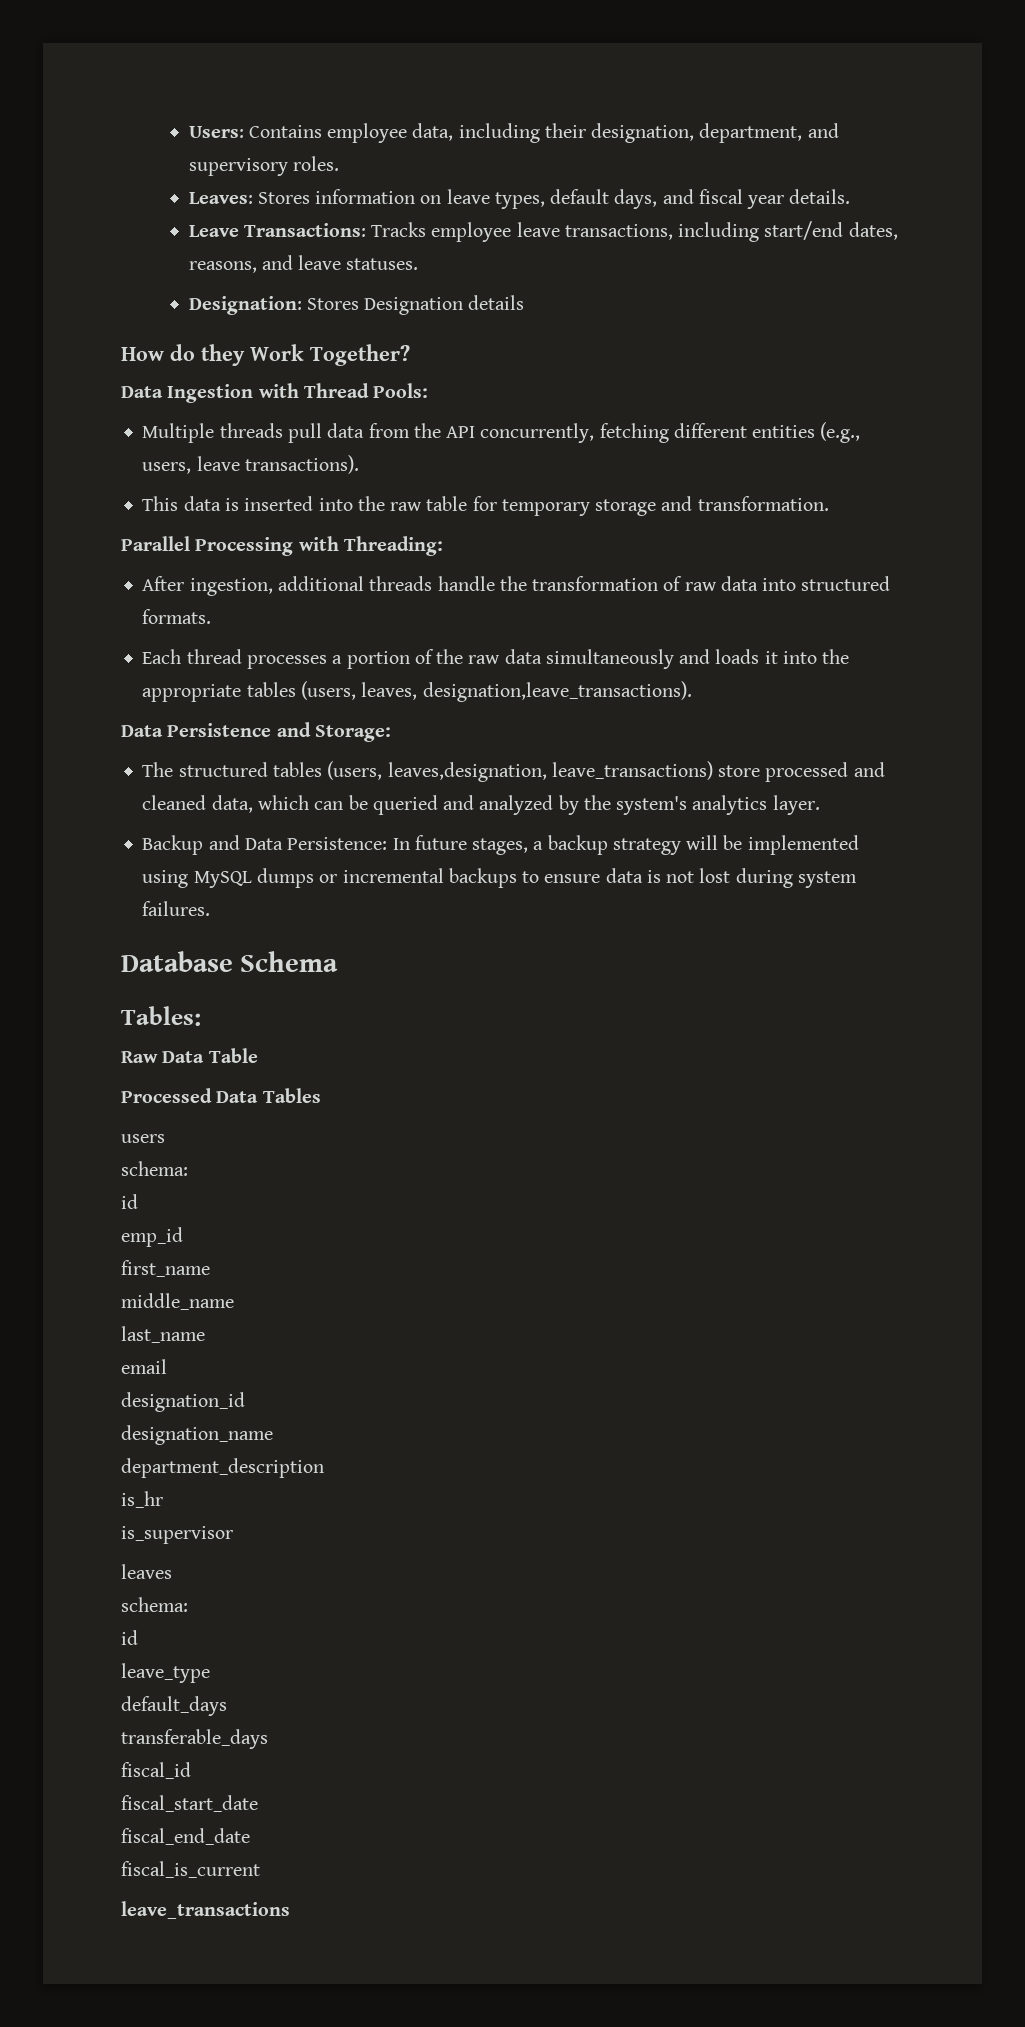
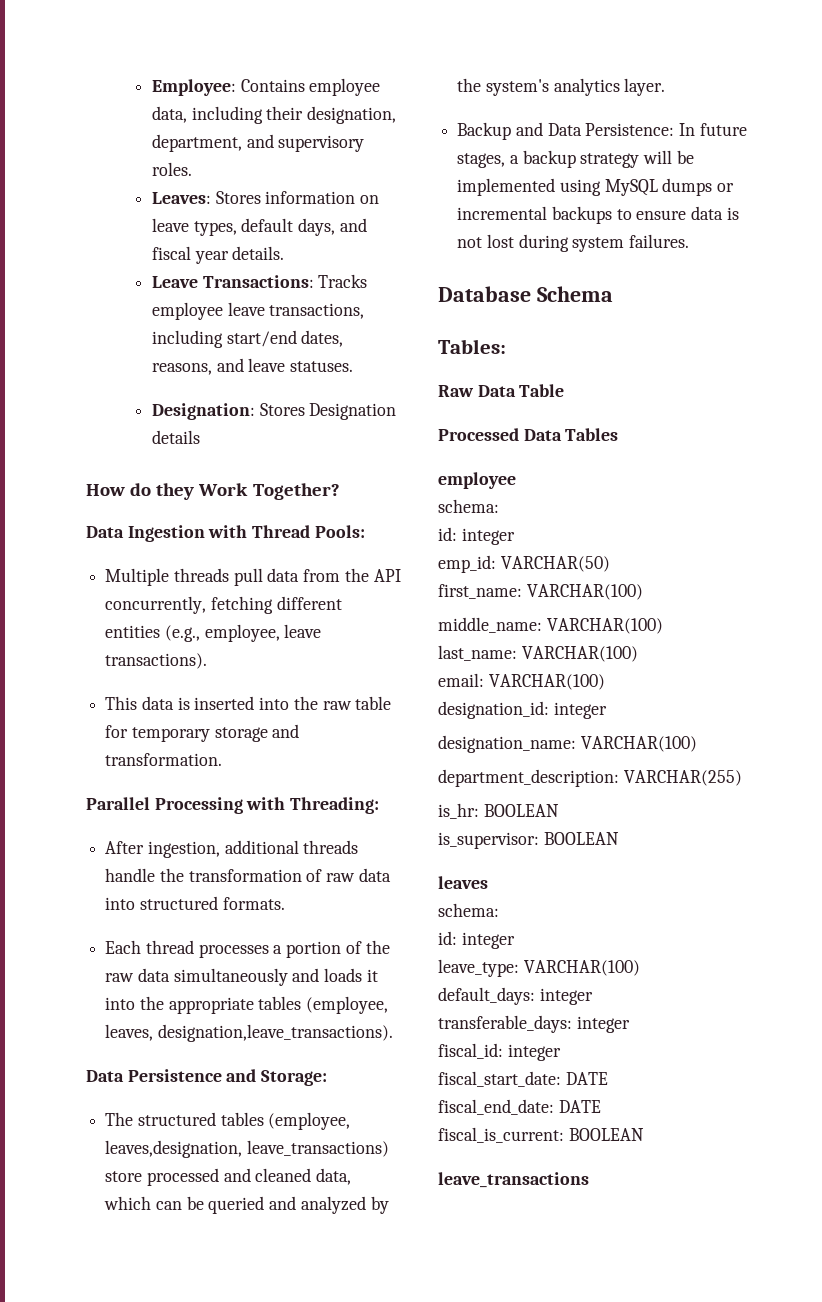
[188,126,244,138] Users: -> [151,79,236,96] Employee:
[142,462,192,474] users, -> [204,624,280,642] employee,
[300,681,356,700] (users, -> [306,996,389,1014] (employee,
[327,761,383,780] (users, -> [268,1112,351,1130] (employee,
[121,1134,165,1143] [121,1161,188,1176] [121,1194,138,1209] [121,1227,183,1247] [121,1260,210,1277] [121,1293,234,1310] [121,1326,205,1343] [121,1359,167,1374] [121,1392,245,1412] [121,1425,273,1445] [121,1458,324,1478] [121,1491,163,1508] [121,1526,233,1544] [121,1564,172,1579] [121,1597,188,1612] [121,1630,138,1645] [121,1663,210,1683] [121,1696,227,1716] [121,1729,268,1749] [121,1762,191,1779] [121,1795,258,1812] [121,1828,250,1845] [121,1861,260,1878] users // schema: // id // emp_id // first_name // middle_name // last_name // email // designation_id // designation_name // department_description // is_hr // is_supervisor // leaves // schema: // id // leave_type // default_days // transferable_days // fiscal_id // fiscal_start_date // fiscal_end_date // fiscal_is_current -> [438,472,516,489] [438,499,499,513] [438,527,515,545] [438,555,610,573] [438,584,643,600] [438,617,663,634] [438,645,638,662] [438,673,605,690] [438,701,607,719] [438,735,697,753] [438,769,742,787] [438,803,559,819] [438,832,619,849] [438,876,488,889] [438,903,499,917] [438,931,515,949] [438,959,640,977] [438,987,593,1005] [438,1015,630,1033] [438,1043,561,1061] [438,1071,608,1087] [438,1099,601,1115] [438,1127,644,1143] employee // schema: // id: integer // emp_id: VARCHAR(50) // first_name: VARCHAR(100) // middle_name: VARCHAR(100) // last_name: VARCHAR(100) // email: VARCHAR(100) // designation_id: integer // designation_name: VARCHAR(100) // department_description: VARCHAR(255) // is_hr: BOOLEAN // is_supervisor: BOOLEAN // leaves // schema: // id: integer // leave_type: VARCHAR(100) // default_days: integer // transferable_days: integer // fiscal_id: integer // fiscal_start_date: DATE // fiscal_end_date: DATE // fiscal_is_current: BOOLEAN

